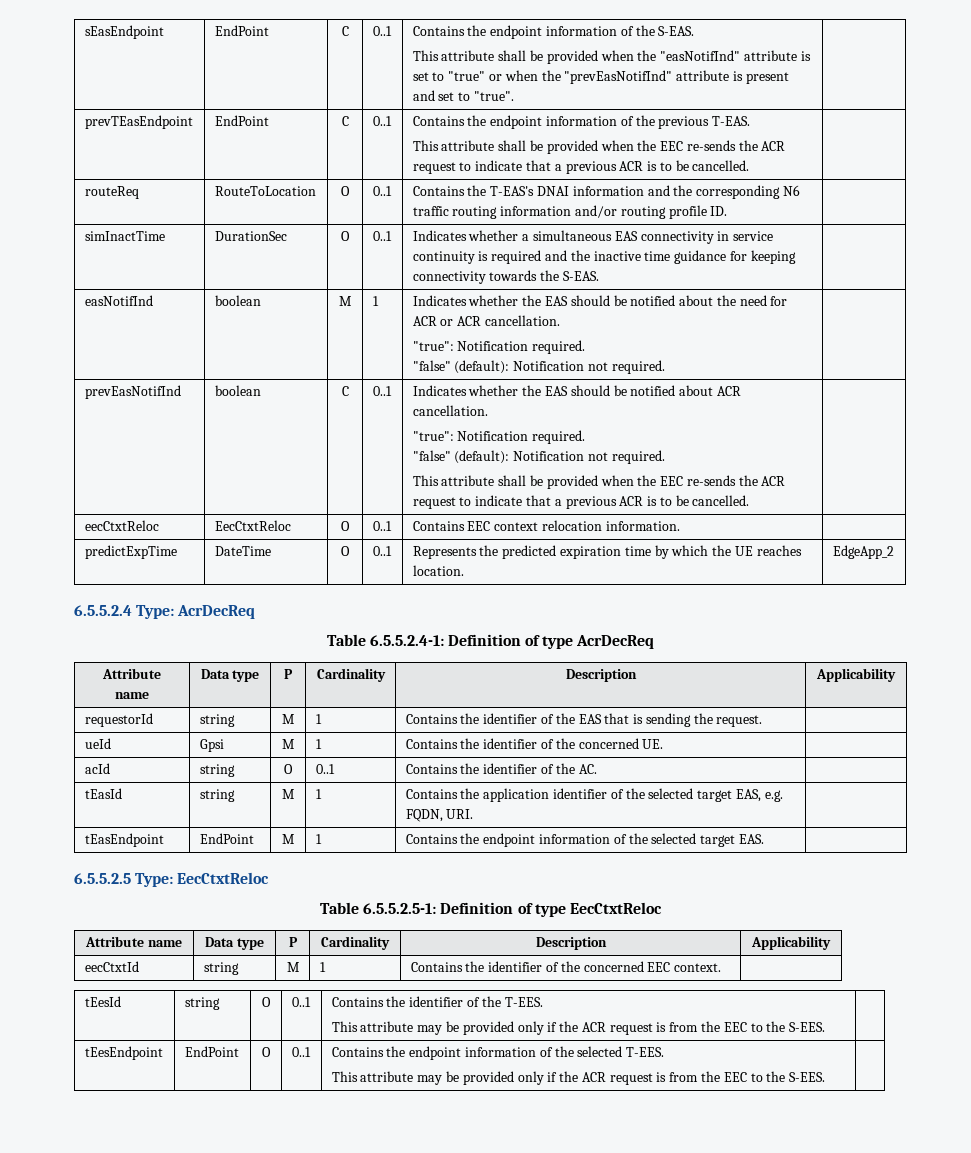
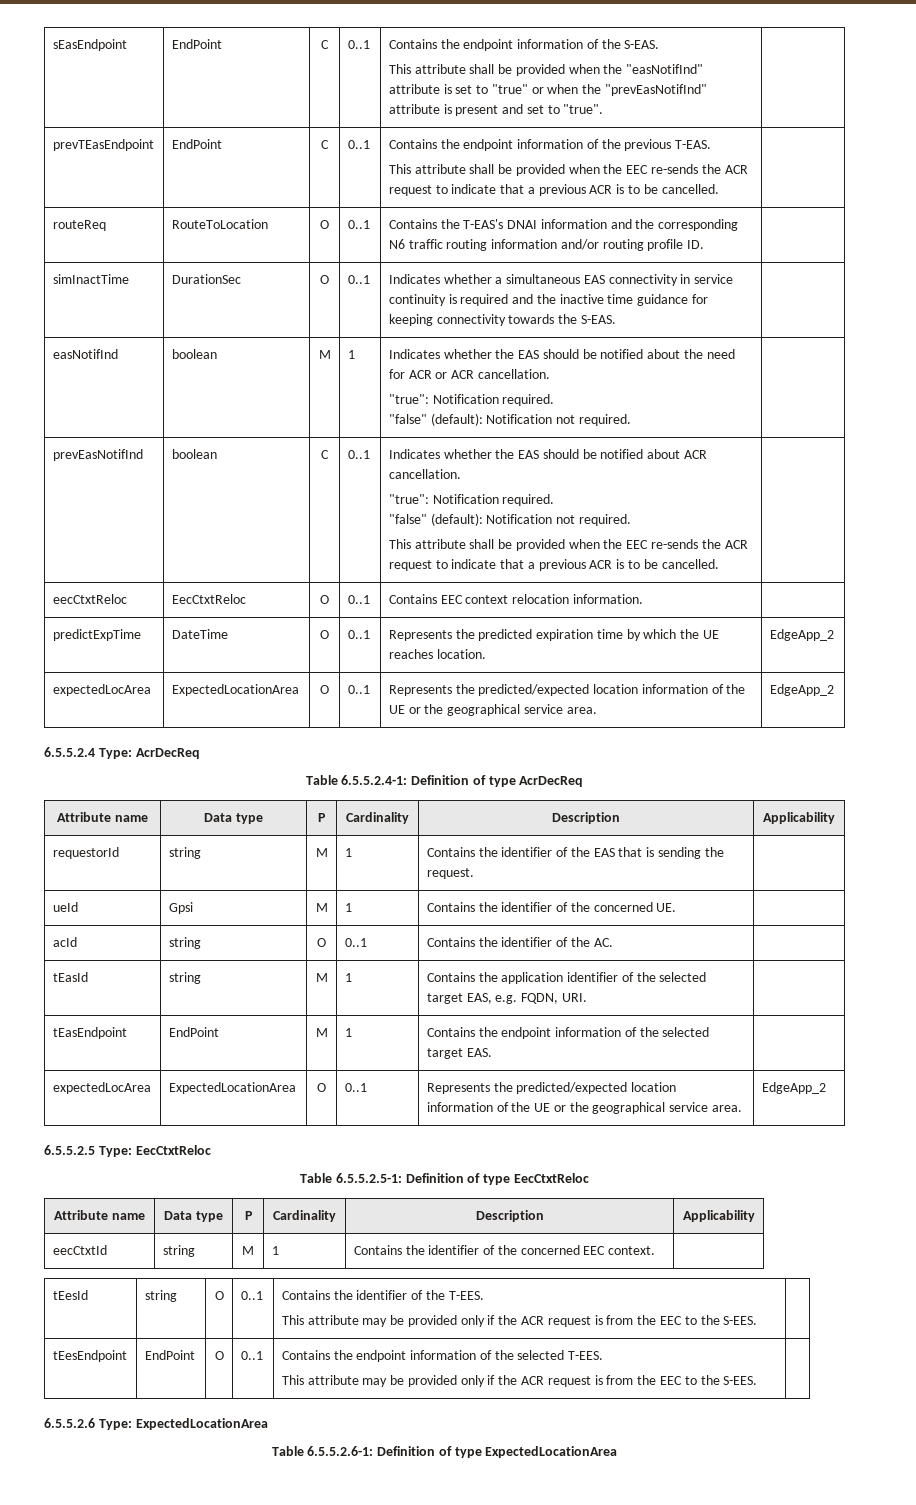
(894, 552) none -> [52,684,151,696] [171,684,299,696] [320,685,329,694] [347,685,370,694] [388,684,746,696] [388,704,597,716] [769,684,834,696] // expectedLocArea | ExpectedLocationArea | O | 0..1 | Represents the predicted/expected location information of the UE or the geographical service area. | EdgeApp_2
(764, 839) none -> [52,1082,151,1094] [168,1082,296,1094] [317,1083,326,1092] [344,1083,367,1092] [426,1082,677,1094] [426,1102,743,1114] [761,1082,826,1094] // expectedLocArea | ExpectedLocationArea | O | 0..1 | Represents the predicted/expected location information of the UE or the geographical service area. | EdgeApp_2
(826, 1077) none -> [44,1418,268,1430] [271,1446,618,1458] // 6.5.5.2.6 Type: ExpectedLocationArea // Table 6.5.5.2.6-1: Definition of type ExpectedLocationArea

